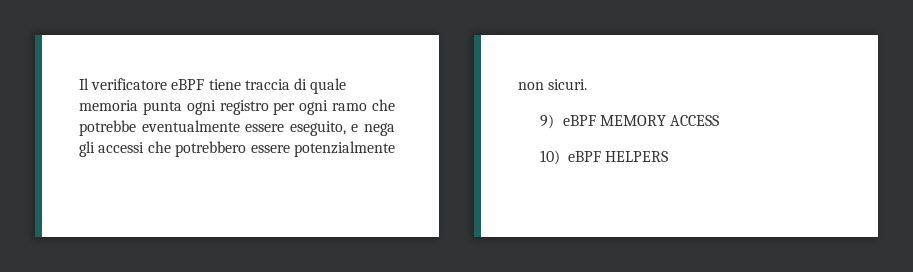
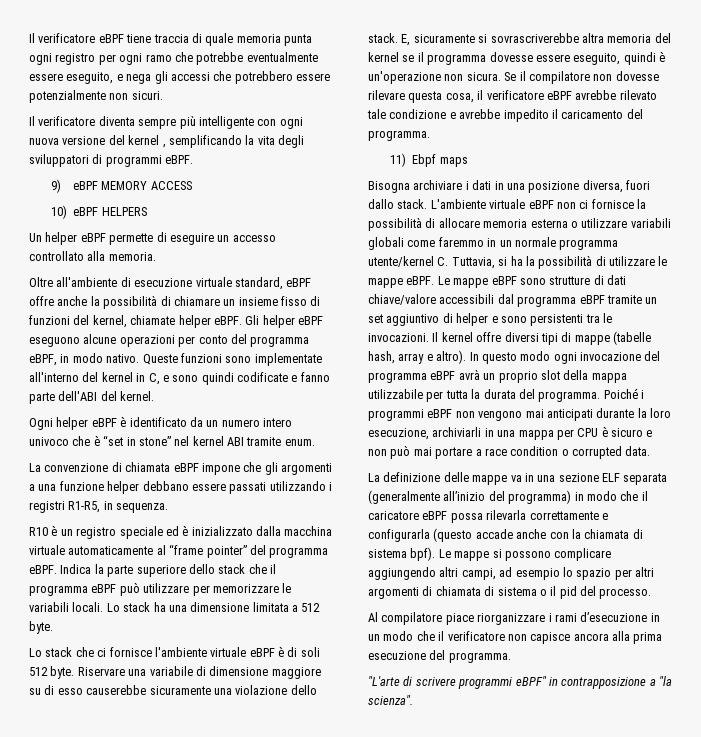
(588, 84) none -> [29,116,303,129] [29,135,304,148] [29,154,194,167] // Il verificatore diventa sempre più intelligente con ogni nuova versione del kernel , semplificando la vita degli sviluppatori di programmi eBPF.
(669, 156) none -> [29,232,276,245] [29,251,156,261] [29,277,312,290] [29,295,321,309] [29,315,323,328] [29,334,310,347] [29,353,322,366] [29,372,330,385] [29,391,155,404] [29,416,292,430] [29,435,315,446] [29,462,332,475] [29,481,332,494] [29,501,169,513] [29,525,333,539] [29,544,329,558] [29,564,276,577] [29,582,292,596] [29,602,321,612] [29,621,53,634] [29,646,320,657] [29,666,321,679] [29,685,317,695] [368,33,671,46] [368,51,665,65] [368,71,659,84] [368,90,657,103] [367,109,643,122] [368,130,430,141] [390,153,468,167] [368,180,650,193] [368,199,646,209] [368,217,671,231] [368,237,619,250] [368,255,668,269] [368,275,626,288] [368,294,658,307] [368,313,612,326] [368,331,651,345] [368,350,661,364] [368,369,627,383] [368,388,644,402] [368,408,671,421] [368,426,653,440] [368,445,651,459] [368,472,668,485] [368,490,648,504] [368,510,608,523] [368,528,643,542] [368,547,612,561] [368,567,654,580] [368,586,652,599] [368,612,660,625] [368,631,663,644] [368,650,511,663] [368,676,672,689] [368,695,413,705] // Un helper eBPF permette di eseguire un accesso controllato alla memoria. // Oltre all'ambiente di esecuzione virtuale standard, eBPF offre anche la possibilità di chiamare un insieme fisso di funzioni del kernel, chiamate helper eBPF. Gli helper eBPF eseguono alcune operazioni per conto del programma eBPF, in modo nativo. Queste funzioni sono implementate all'interno del kernel in C, e sono quindi codificate e fanno parte dell'ABI del kernel. // Ogni helper eBPF è identificato da un numero intero univoco che è “set in stone” nel kernel ABI tramite enum. // La convenzione di chiamata eBPF impone che gli argomenti a una funzione helper debbano essere passati utilizzando i registri R1-R5, in sequenza. // R10 è un registro speciale ed è inizializzato dalla macchina virtuale automaticamente al “frame pointer” del programma eBPF. Indica la parte superiore dello stack che il programma eBPF può utilizzare per memorizzare le variabili locali. Lo stack ha una dimensione limitata a 512 byte. // Lo stack che ci fornisce l'ambiente virtuale eBPF è di soli 512 byte. Riservare una variabile di dimensione maggiore su di esso causerebbe sicuramente una violazione dello stack. E, sicuramente si sovrascriverebbe altra memoria del kernel se il programma dovesse essere eseguito, quindi è un'operazione non sicura. Se il compilatore non dovesse rilevare questa cosa, il verificatore eBPF avrebbe rilevato tale condizione e avrebbe impedito il caricamento del programma. // 11) Ebpf maps // Bisogna archiviare i dati in una posizione diversa, fuori dallo stack. L'ambiente virtuale eBPF non ci fornisce la possibilità di allocare memoria esterna o utilizzare variabili globali come faremmo in un normale programma utente/kernel C. Tuttavia, si ha la possibilità di utilizzare le mappe eBPF. Le mappe eBPF sono strutture di dati chiave/valore accessibili dal programma eBPF tramite un set aggiuntivo di helper e sono persistenti tra le invocazioni. Il kernel offre diversi tipi di mappe (tabelle hash, array e altro). In questo modo ogni invocazione del programma eBPF avrà un proprio slot della mappa utilizzabile per tutta la durata del programma. Poiché i programmi eBPF non vengono mai anticipati durante la loro esecuzione, archiviarli in una mappa per CPU è sicuro e non può mai portare a race condition o corrupted data. // La definizione delle mappe va in una sezione ELF separata (generalmente all’inizio del programma) in modo che il caricatore eBPF possa rilevarla correttamente e configurarla (questo accade anche con la chiamata di sistema bpf). Le mappe si possono complicare aggiungendo altri campi, ad esempio lo spazio per altri argomenti di chiamata di sistema o il pid del processo. // Al compilatore piace riorganizzare i rami d’esecuzione in un modo che il verificatore non capisce ancora alla prima esecuzione del programma. // "L'arte di scrivere programmi eBPF" in contrapposizione a "la scienza".

